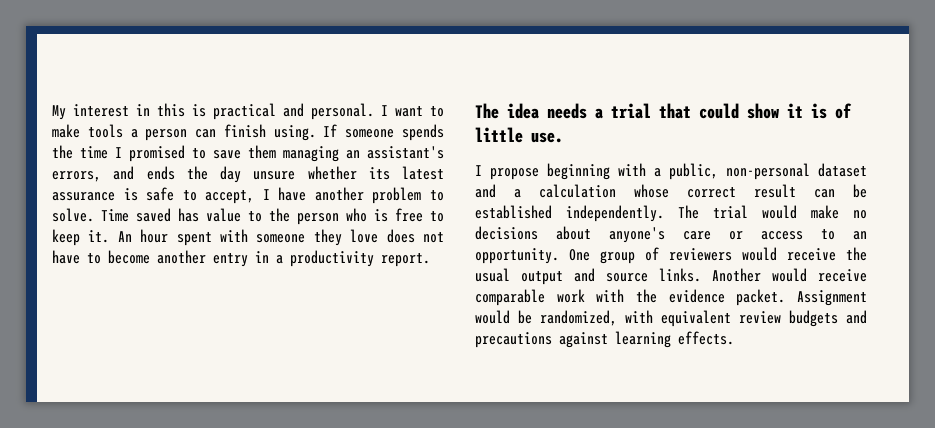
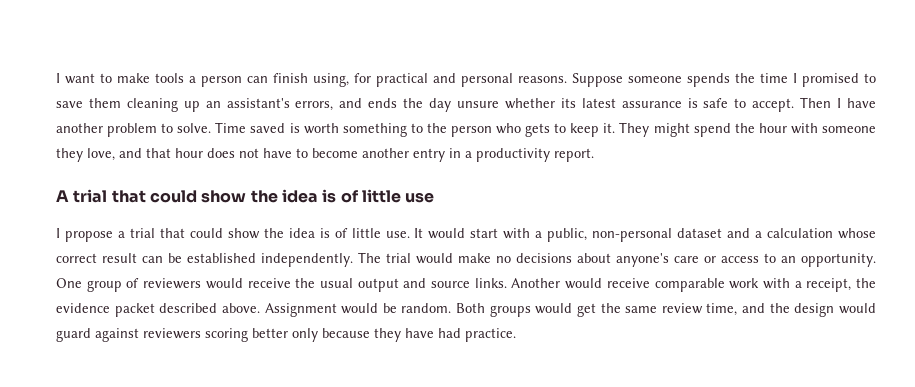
[52,103,374,120] My interest in this is practical and personal. -> (56, 78) none
[273,124,338,141] using. If -> [313,73,623,87] using, for practical and personal reasons. Suppose
[283,146,339,162] managing -> [126,98,200,112] cleaning up
[205,190,255,204] accept, -> [752,97,832,112] accept. Then
[178,208,241,222] has value -> [289,123,407,137] is worth something
[374,208,423,222] is free -> [525,123,551,137] gets
[117,229,379,246] An hour spent with someone they love -> [619,122,876,137] [56,148,203,162] They might spend the hour with someone they love, and that hour
[475,103,587,119] The idea needs -> [56,189,435,203] [56,228,113,242] A trial that could show the idea is of little use // I propose
[787,103,803,118] it -> [263,228,315,238] the idea
[475,163,610,180] // I propose beginning -> [414,228,499,239] It would start
[636,289,867,306] [475,310,867,327] [475,331,734,348] the evidence packet. Assignment would be randomized, with equivalent review budgets and precautions against learning effects. -> [794,278,877,292] [56,303,877,317] [56,328,516,342] a receipt, the evidence packet described above. Assignment would be random. Both groups would get the same review time, and the design would guard against reviewers scoring better only because they have had practice.

